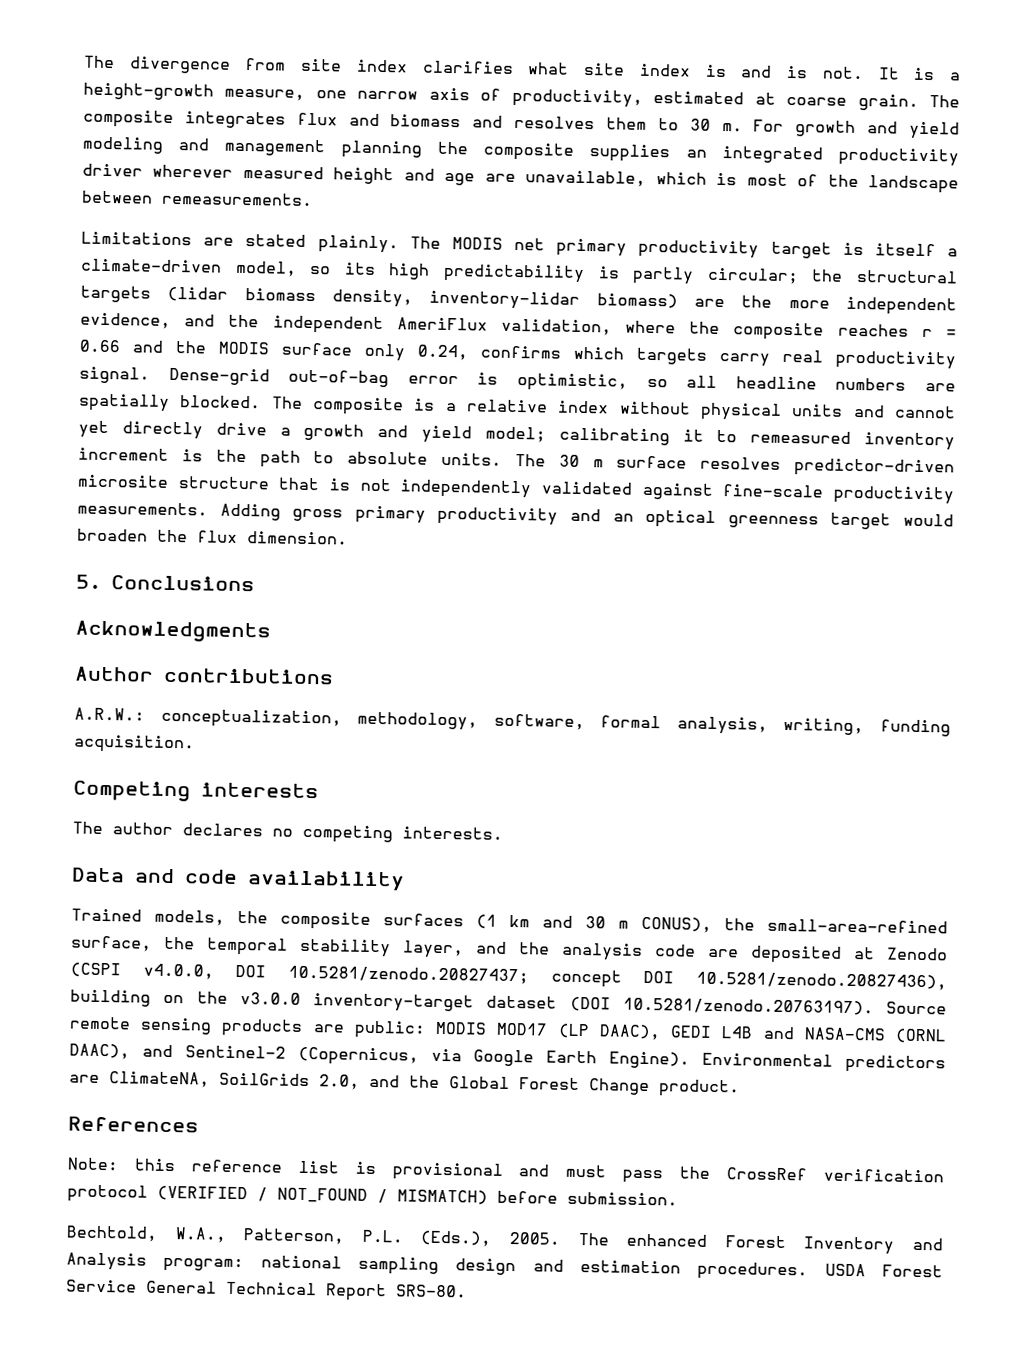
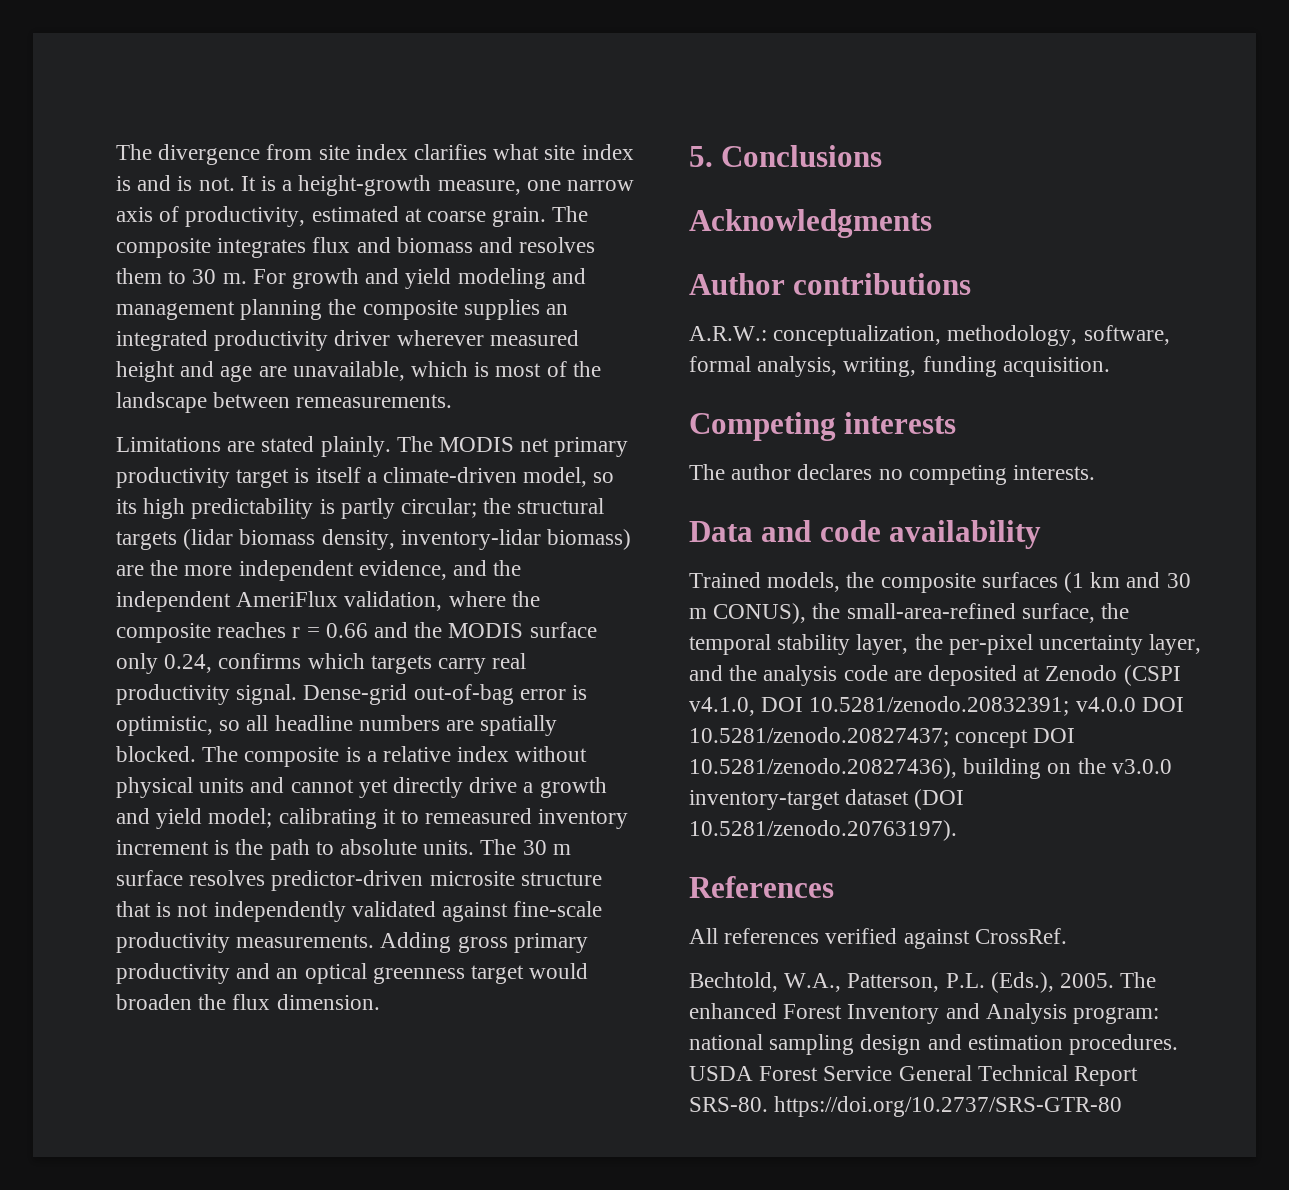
(464, 949) none -> [914,634,1202,655] the per-pixel uncertainty layer,
[142,963,214,980] v4.0.0, -> [689,696,1136,716] v4.1.0, DOI 10.5281/zenodo.20832391; v4.0.0
[886,1001,947,1015] [69,1016,948,1044] [69,1043,947,1074] [69,1071,740,1098] [68,1116,199,1133] [67,1157,944,1184] [67,1184,678,1206] Source remote sensing products are public: MODIS MOD17 (LP DAAC), GEDI L4B and NASA-CMS (ORNL DAAC), and Sentinel-2 (Copernicus, via Google Earth Engine). Environmental predictors are ClimateNA, SoilGrids 2.0, and the Global Forest Change product. // References // Note: this reference list is provisional and must pass the CrossRef verification protocol (VERIFIED / NOT_FOUND / MISMATCH) before submission. -> [689,876,834,898] [689,928,1067,949] // References // All references verified against CrossRef.
(467, 1291) none -> [774,1096,1123,1117] https://doi.org/10.2737/SRS-GTR-80

